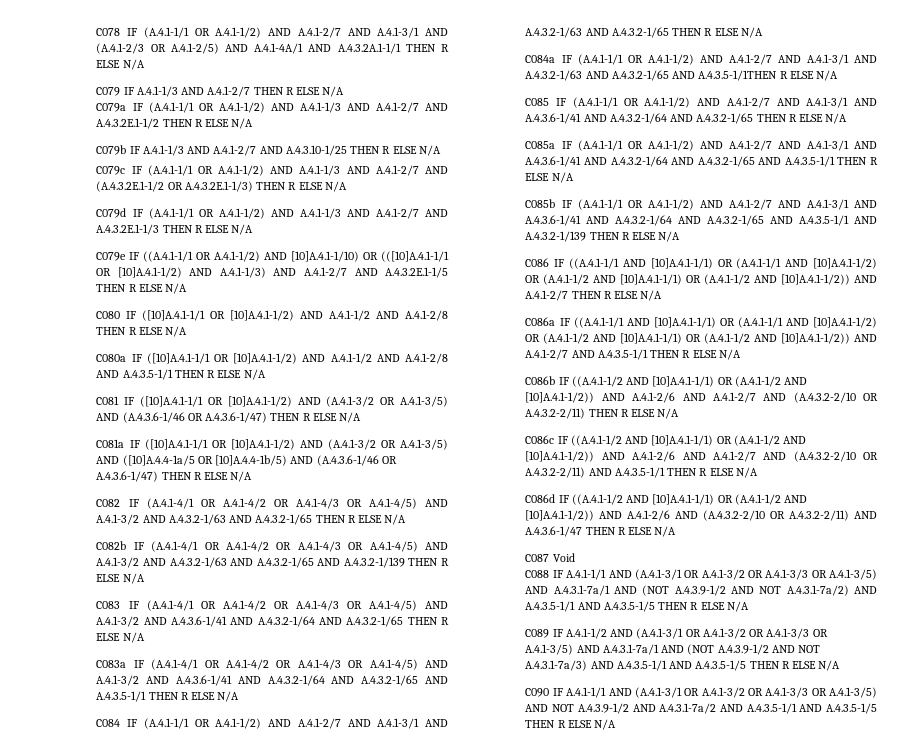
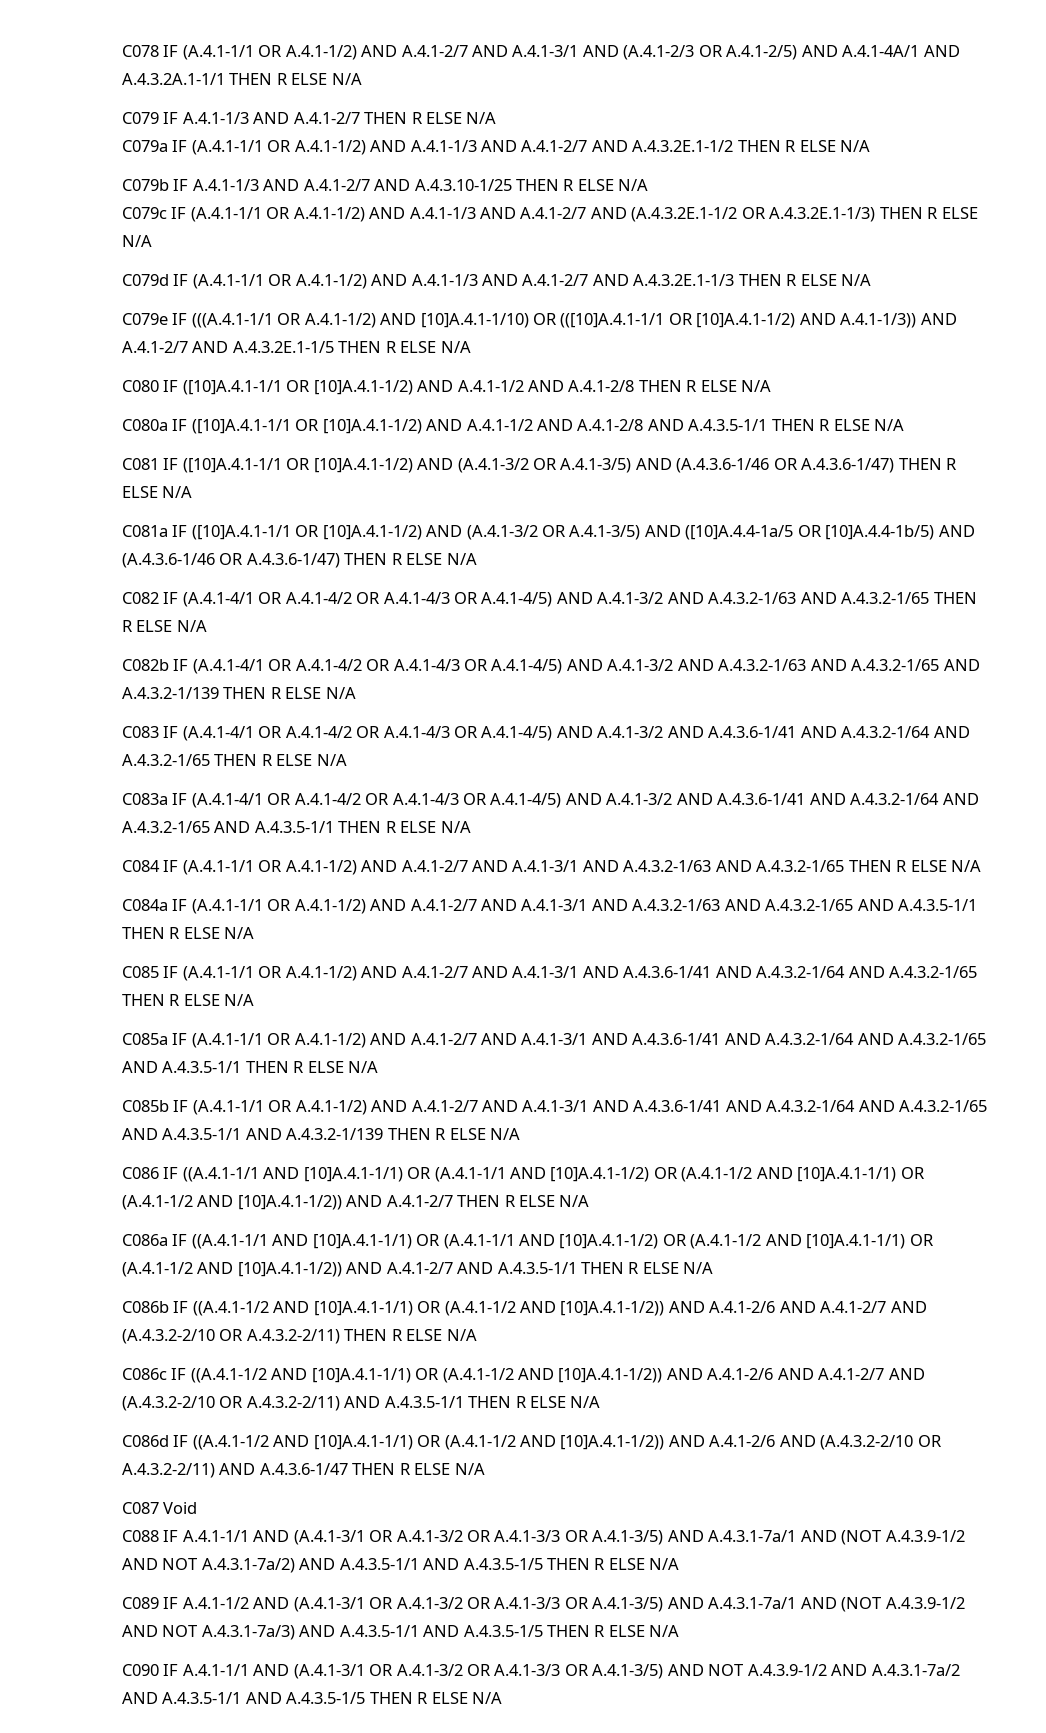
[143,251,194,262] ((A.4.1-1/1 -> [191,313,273,328] (((A.4.1-1/1
[219,267,266,278] A.4.1-1/3) -> [840,313,917,328] A.4.1-1/3))
[698,70,778,81] A.4.3.5-1/1THEN -> [898,899,978,911] [121,927,165,939] A.4.3.5-1/1 THEN

